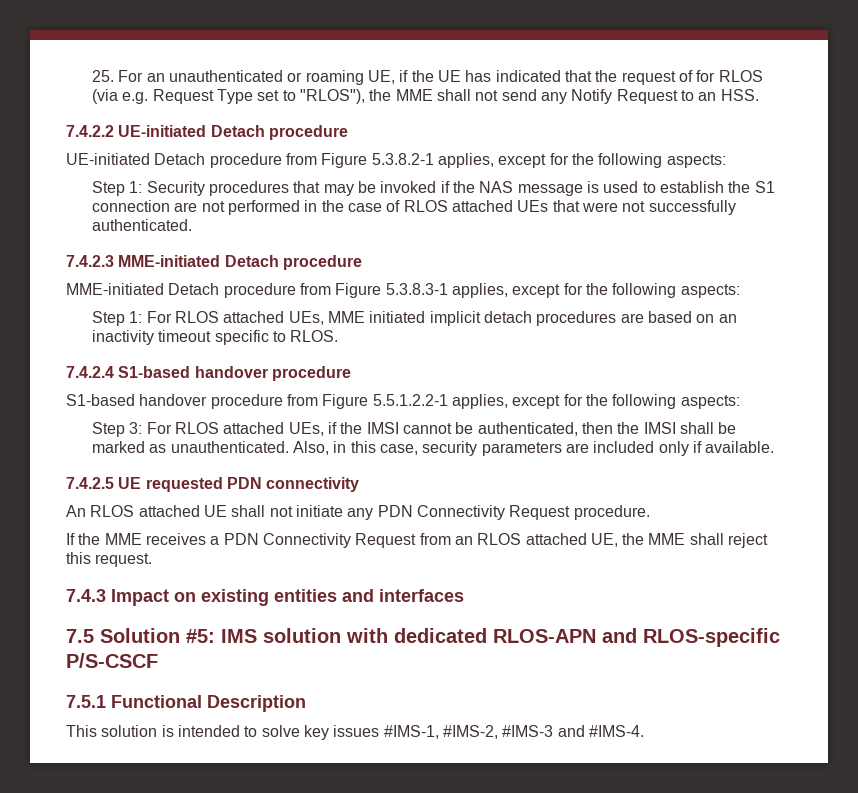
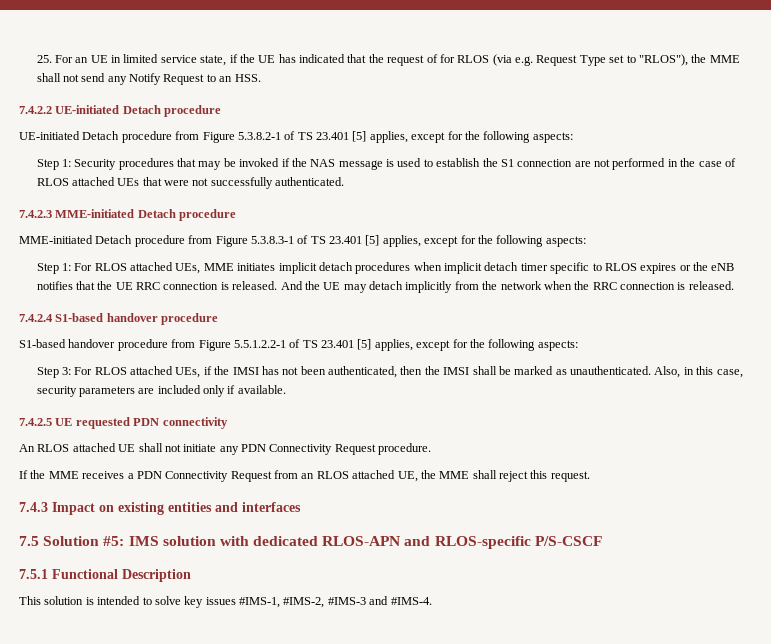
[169,70,396,85] unauthenticated or roaming UE, -> [90,54,227,66] UE in limited service state,
(434, 159) none -> [284,131,367,142] of TS 23.401 [5]
(448, 289) none -> [297,235,380,246] of TS 23.401 [5]
[369,311,426,323] initiated -> [237,263,276,271] initiates
[620,311,737,323] [92,330,339,345] are based on an inactivity timeout specific to RLOS. -> [413,262,735,274] [36,281,734,293] when implicit detach timer specific to RLOS expires or the eNB notifies that the UE RRC connection is released. And the UE may detach implicitly from the network when the RRC connection is released.
(448, 400) none -> [289,339,372,350] of TS 23.401 [5]
[403,422,474,434] cannot be -> [261,366,326,375] has not been

